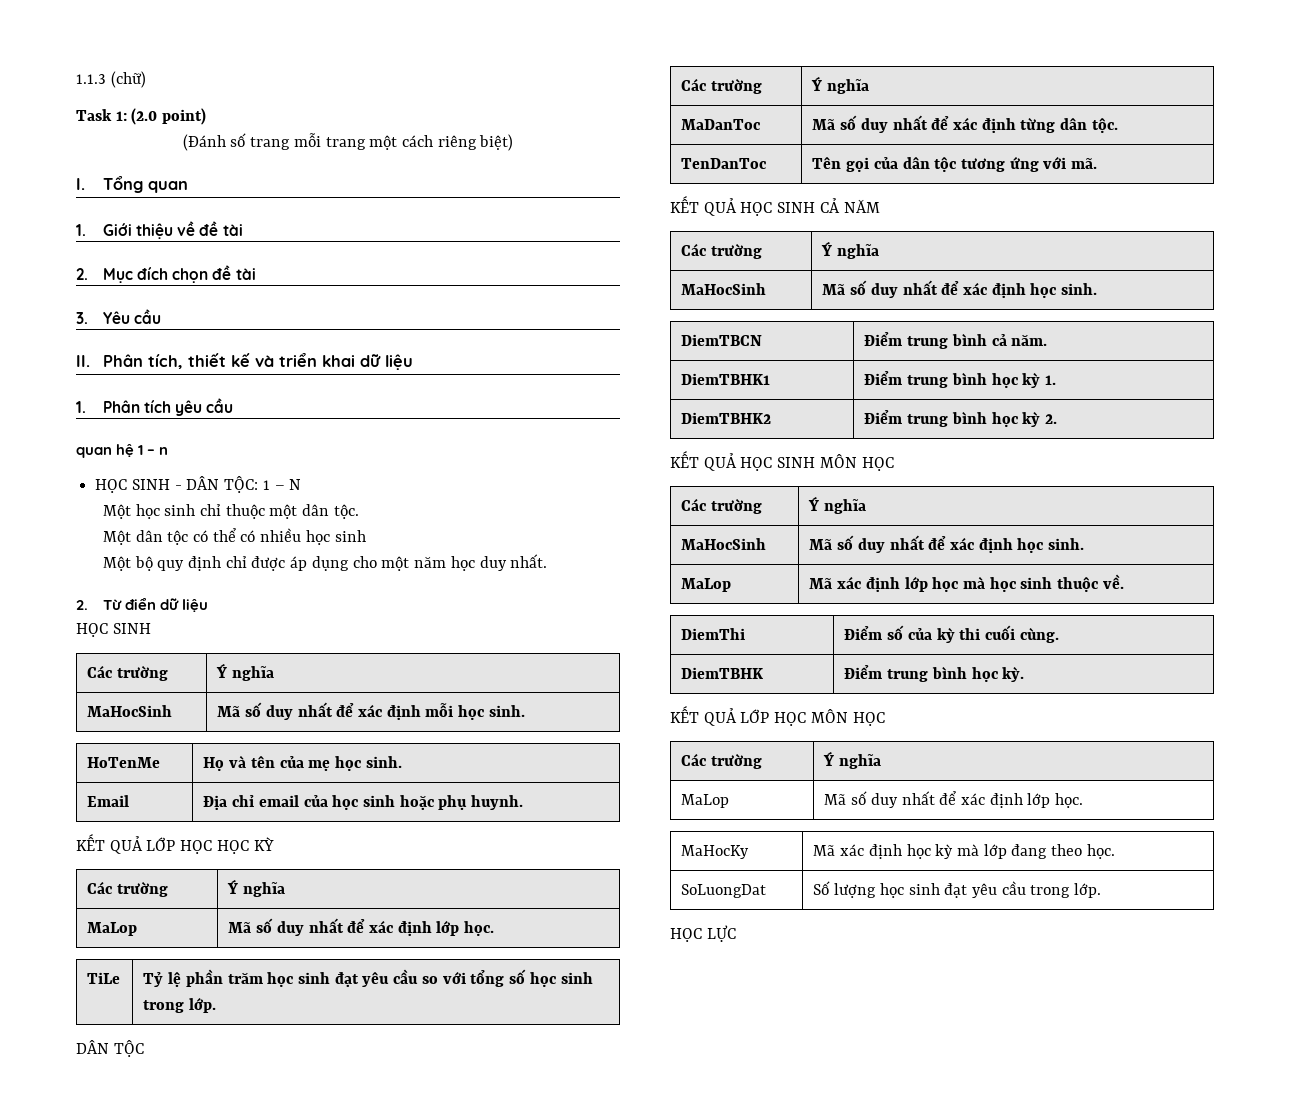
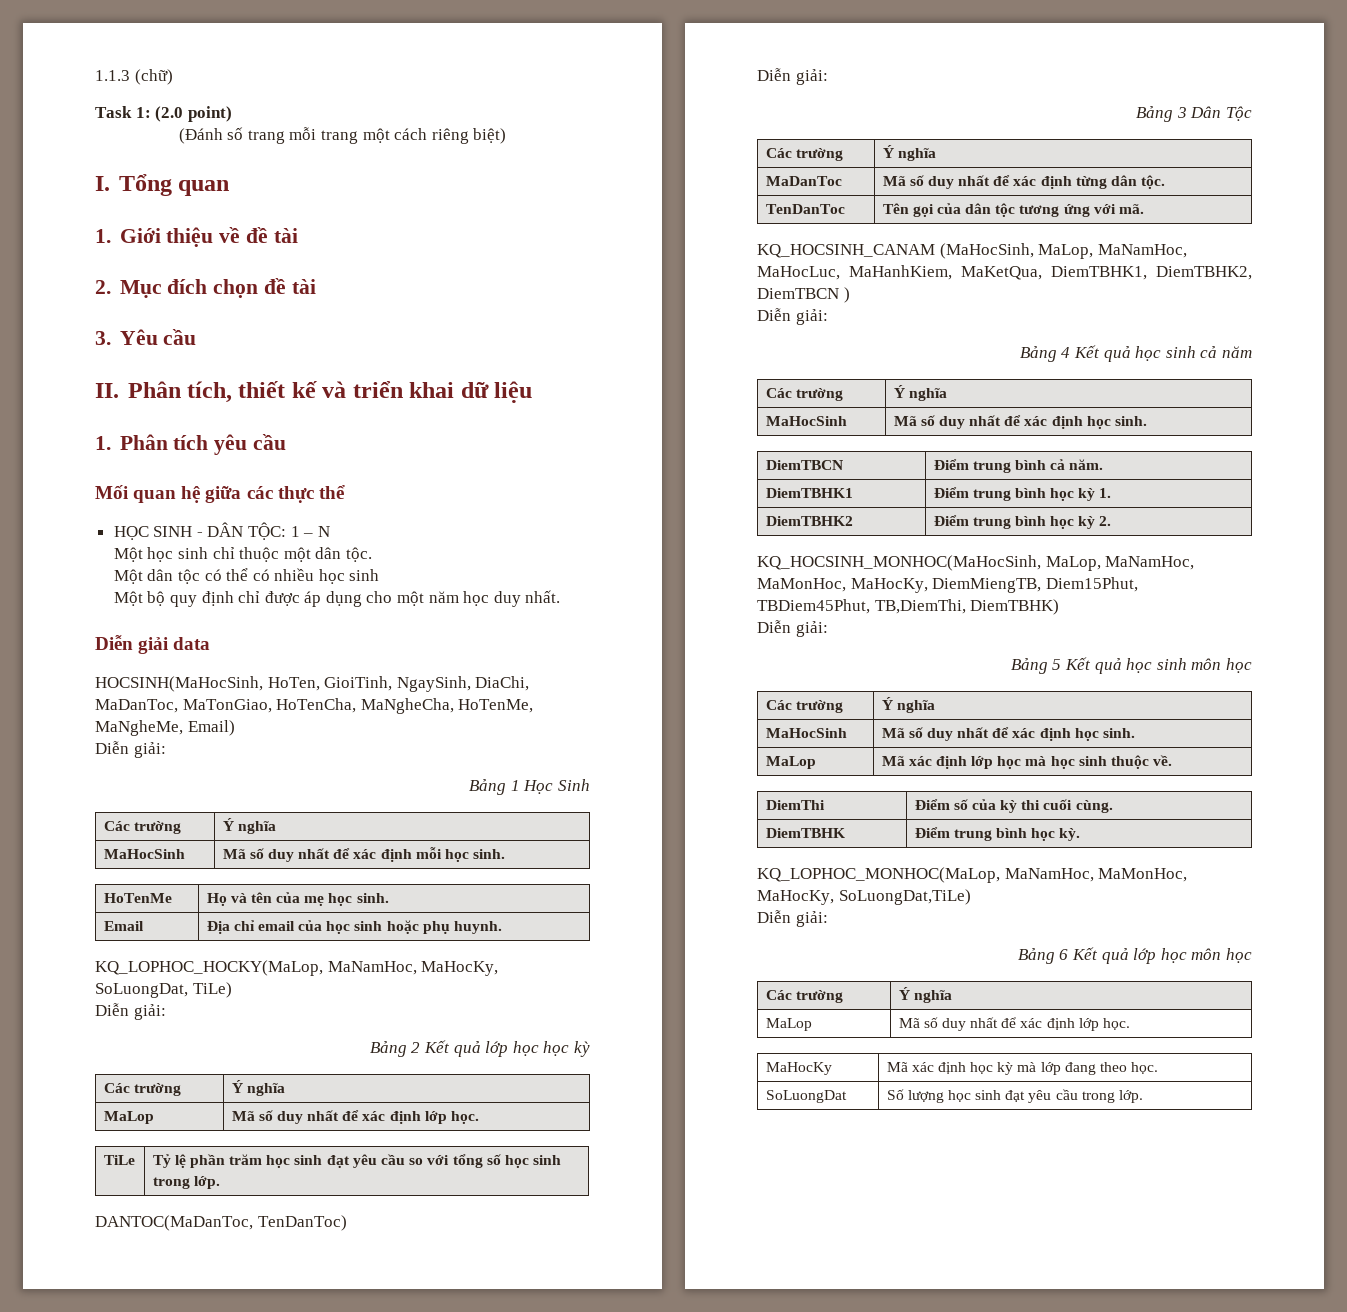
(234, 405) none -> [95,485,128,499] Mối
[138,445,169,455] 1 – n -> [205,485,345,503] giữa các thực thể
[76,598,208,612] [76,623,151,637] 2. Từ điển dữ liệu // HỌC SINH -> [95,634,211,654] [95,676,530,692] [95,698,534,714] [95,720,235,736] [95,741,166,758] [469,779,590,795] Diễn giải data // HOCSINH(MaHocSinh, HoTen, GioiTinh, NgaySinh, DiaChi, MaDanToc, MaTonGiao, HoTenCha, MaNgheCha, HoTenMe, MaNgheMe, Email) // Diễn giải: // Bảng 1 Học Sinh
[76,834,274,854] KẾT QUẢ LỚP HỌC HỌC KỲ -> [95,960,499,976] [95,982,232,998] [95,1003,166,1020] [369,1040,590,1057] KQ_LOPHOC_HOCKY(MaLop, MaNamHoc, MaHocKy, SoLuongDat, TiLe) // Diễn giải: // Bảng 2 Kết quả lớp học học kỳ
[76,1040,144,1057] DÂN TỘC -> [95,1215,347,1231] [757,68,828,85] [1136,106,1252,122] DANTOC(MaDanToc, TenDanToc) // Diễn giải: // Bảng 3 Dân Tộc
[670,196,880,216] KẾT QUẢ HỌC SINH CẢ NĂM -> [757,243,1187,259] [757,265,1252,280] [757,287,850,303] [757,308,828,325] [1019,345,1252,362] KQ_HOCSINH_CANAM (MaHocSinh, MaLop, MaNamHoc, MaHocLuc, MaHanhKiem, MaKetQua, DiemTBHK1, DiemTBHK2, DiemTBCN ) // Diễn giải: // Bảng 4 Kết quả học sinh cả năm
[670,451,894,471] KẾT QUẢ HỌC SINH MÔN HỌC -> [757,555,1195,571] [757,577,1138,593] [757,599,1060,615] [757,620,828,637] [1010,657,1252,674] KQ_HOCSINH_MONHOC(MaHocSinh, MaLop, MaNamHoc, MaMonHoc, MaHocKy, DiemMiengTB, Diem15Phut, TBDiem45Phut, TB,DiemThi, DiemTBHK) // Diễn giải: // Bảng 5 Kết quả học sinh môn học
[670,706,885,726] KẾT QUẢ LỚP HỌC MÔN HỌC -> [757,867,1188,883] [757,889,971,905] [757,910,828,927] [1017,947,1252,964] KQ_LOPHOC_MONHOC(MaLop, MaNamHoc, MaMonHoc, MaHocKy, SoLuongDat,TiLe) // Diễn giải: // Bảng 6 Kết quả lớp học môn học
[670,925,736,942] // HỌC LỰC -> (1144, 1096) none

